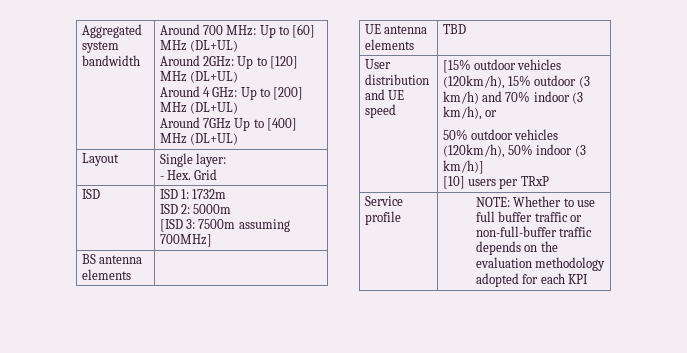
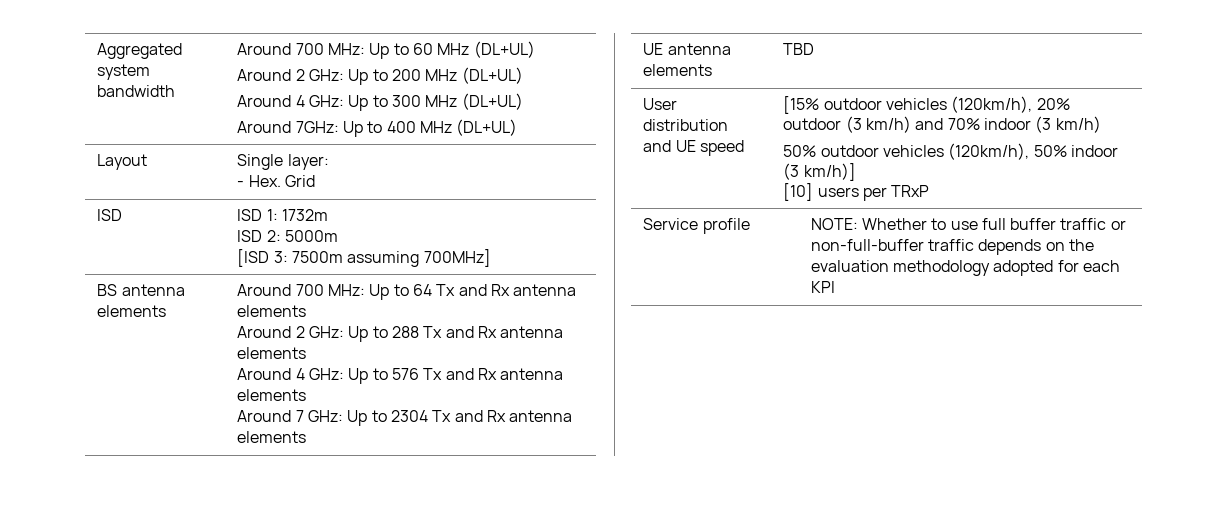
[292,24,316,38] [159,40,238,52] [159,55,299,69] [60] MHz (DL+UL) // Around 2GHz: Up to [120] -> [413,41,535,58] [237,69,422,85] 60 MHz (DL+UL) // Around 2 GHz: Up to 200
[273,87,304,100] [159,102,238,114] [159,117,298,131] [200] MHz (DL+UL) // Around 7GHz Up to [400] -> [392,93,523,110] [237,121,416,137] 300 MHz (DL+UL) // Around 7GHz: Up to 400
(131, 274) none -> [237,284,577,300] [237,305,307,317] [237,326,564,342] [237,347,307,359] [237,368,564,384] [237,389,307,401] [237,410,573,426] [237,431,307,443] Around 700 MHz: Up to 64 Tx and Rx antenna elements // Around 2 GHz: Up to 288 Tx and Rx antenna elements // Around 4 GHz: Up to 576 Tx and Rx antenna elements // Around 7 GHz: Up to 2304 Tx and Rx antenna elements
[507,75,531,86] 15% -> [1036,98,1070,110] 20%
[442,106,497,120] km/h), or -> [1055,116,1101,133] km/h)

